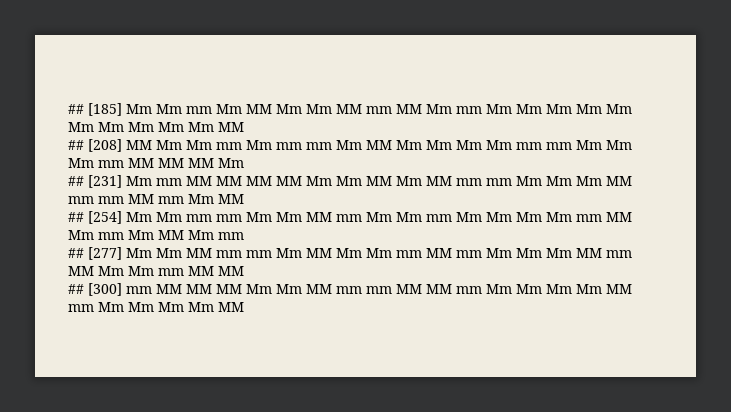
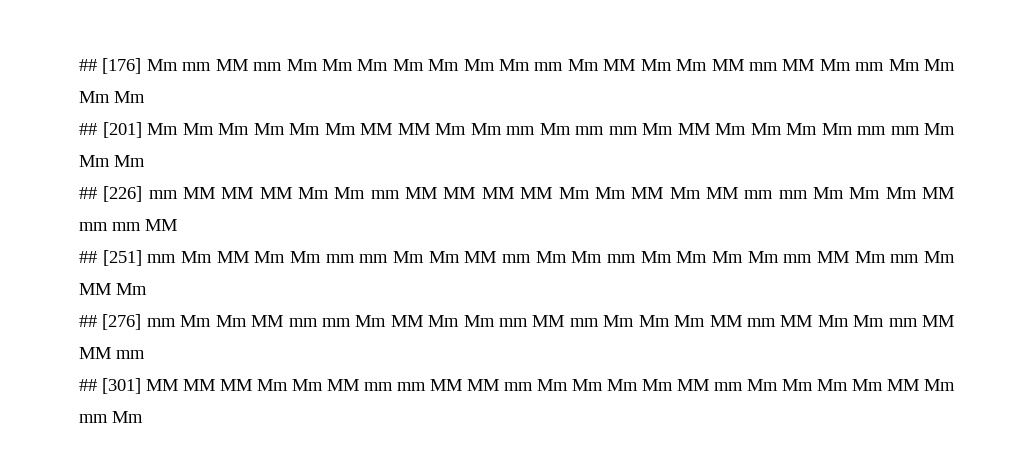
[68,103,122,116] ## [185] -> [79,58,460,74] ## [176] Mm mm MM mm Mm Mm Mm Mm Mm
(602, 109) none -> [79,122,142,138] // ## [201]
[68,139,122,152] // ## [208] -> (392, 129) none
[98,158,244,168] [68,175,122,188] mm MM MM MM Mm // ## [231] -> [79,186,330,202] // ## [226] mm MM MM MM Mm
[158,194,244,204] [68,211,122,224] mm Mm MM // ## [254] -> [79,250,249,266] // ## [251] mm Mm MM
[218,232,244,240] [68,247,122,260] mm // ## [277] -> [79,314,176,330] // ## [276] mm
[68,283,152,296] // ## [300] mm -> [116,350,145,359] [79,378,141,394] mm // ## [301]
(244, 307) none -> [924,379,955,391] [79,411,143,423] Mm mm Mm

